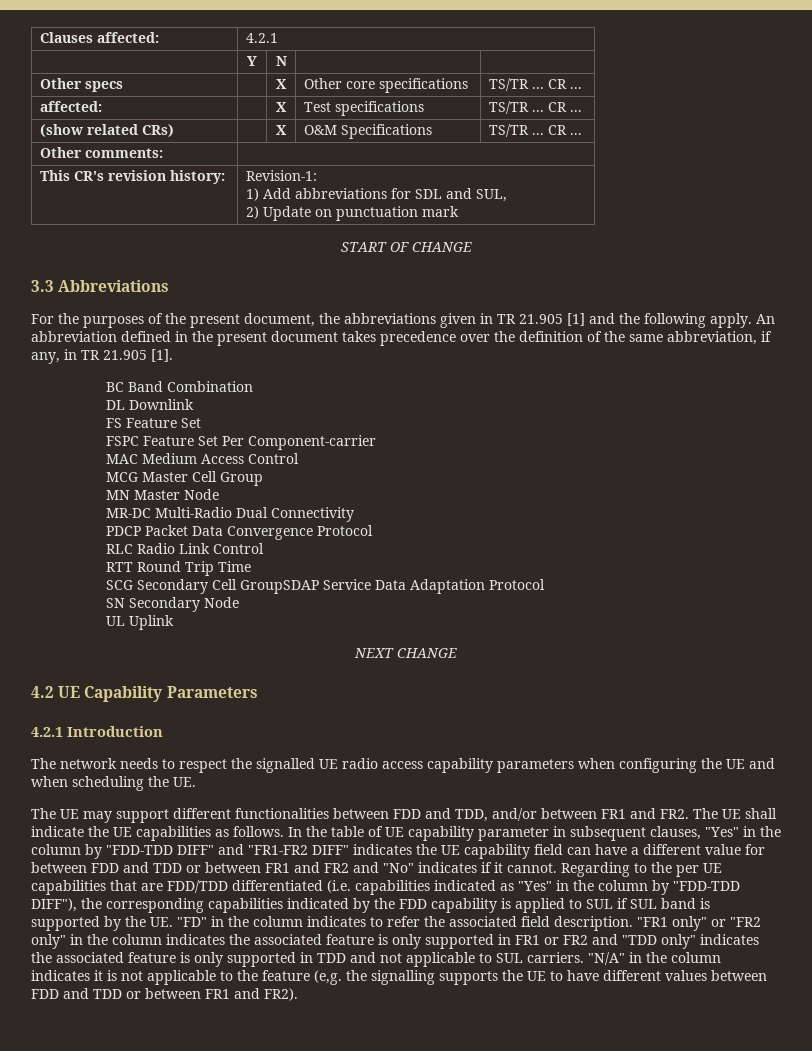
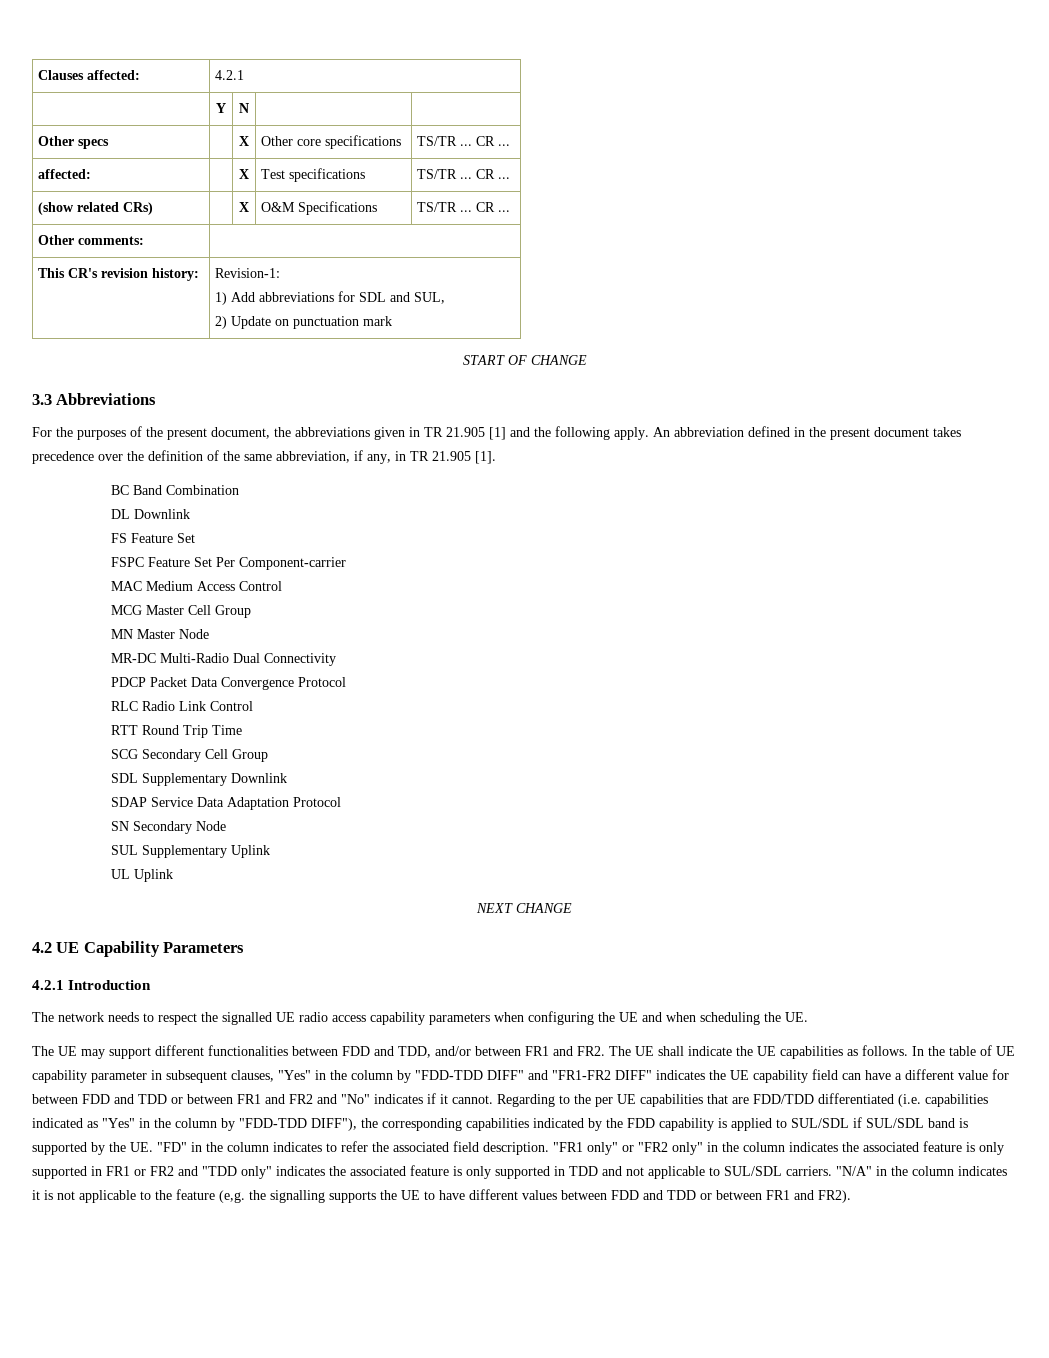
[240,580,320,594] GroupSDAP -> [232,749,269,762] [111,773,288,786] [111,797,148,807] Group // SDL Supplementary Downlink // SDAP
(240, 602) none -> [111,845,271,858] // SUL Supplementary Uplink
[586,898,657,909] SUL if SUL -> [791,1117,924,1128] SUL/SDL if SUL/SDL
[496,953,523,963] SUL -> [724,1166,782,1176] SUL/SDL

